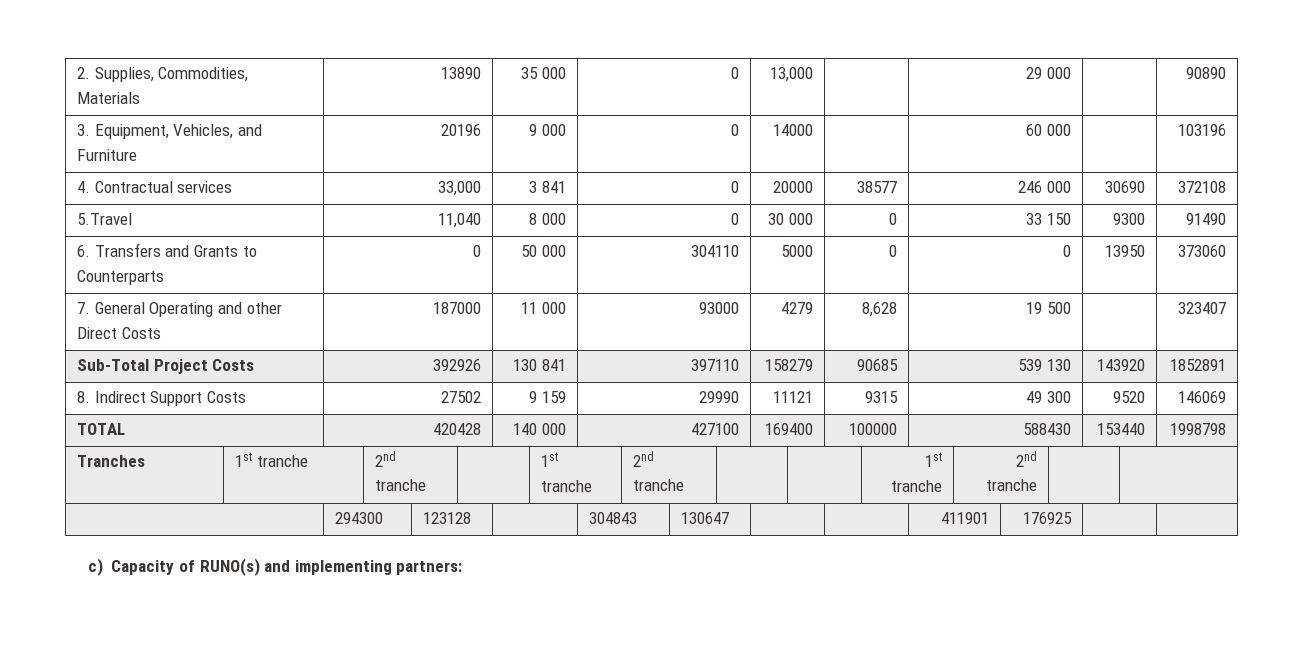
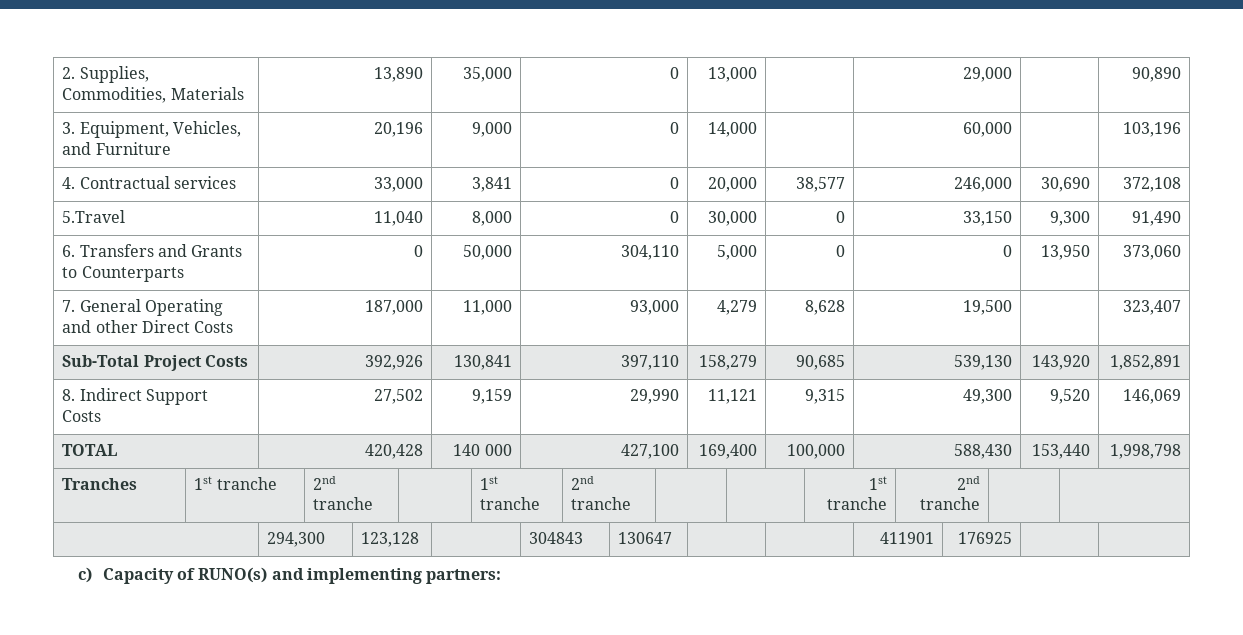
[440,67,481,79] [521,67,566,79] 13890 | 35 000 -> [373,67,423,82] [462,67,512,82] 13,890 | 35,000
[1026,67,1071,79] [1185,67,1226,79] 29 000 | | 90890 -> [962,67,1012,82] [1131,67,1181,82] 29,000 | | 90,890
[440,124,481,136] [529,124,566,136] [730,124,739,136] [772,124,813,136] [1026,124,1071,136] [1177,124,1226,136] 20196 | 9 000 | 0 | 14000 | | 60 000 | | 103196 -> [373,122,423,137] [471,122,512,137] [669,122,679,134] [707,122,757,137] [962,122,1012,137] [1122,122,1181,137] 20,196 | 9,000 | 0 | 14,000 | | 60,000 | | 103,196
[529,181,566,193] [730,181,739,193] [772,181,813,193] [856,181,897,193] [1018,181,1071,193] [1104,181,1145,193] [1177,181,1226,193] 3 841 | 0 | 20000 | 38577 | 246 000 | 30690 | 372108 -> [471,177,512,192] [669,177,679,189] [707,177,757,192] [795,177,845,192] [953,177,1012,192] [1040,177,1090,192] [1122,177,1181,192] 3,841 | 0 | 20,000 | 38,577 | 246,000 | 30,690 | 372,108
[529,213,566,225] [730,213,739,225] [768,213,813,225] [888,213,897,225] [1026,213,1071,225] [1112,213,1145,225] [1185,213,1226,225] 8 000 | 0 | 30 000 | 0 | 33 150 | 9300 | 91490 -> [471,211,512,226] [669,211,679,223] [707,211,757,226] [835,211,845,223] [962,211,1012,226] [1049,211,1090,226] [1131,211,1181,226] 8,000 | 0 | 30,000 | 0 | 33,150 | 9,300 | 91,490
[521,245,566,257] [690,245,739,257] [780,245,813,257] 50 000 | 304110 | 5000 -> [462,245,512,260] [620,245,679,260] [716,245,757,260] 50,000 | 304,110 | 5,000
[1104,245,1145,257] [1177,245,1226,257] 13950 | 373060 -> [1040,245,1090,260] [1122,245,1181,260] 13,950 | 373,060
[432,302,481,314] [521,302,566,314] [698,302,739,314] [780,302,813,314] [861,302,897,317] [1026,302,1071,314] [1177,302,1226,314] [77,359,255,374] [432,359,481,371] [513,359,566,371] [690,359,739,371] [764,359,813,371] [856,359,898,371] [1018,359,1071,371] [1096,359,1145,371] [1169,359,1226,371] [77,391,247,406] [440,391,481,403] [529,391,566,403] [698,391,739,403] [772,391,813,403] [864,391,898,403] [1026,391,1071,403] [1112,391,1145,403] [1177,391,1226,403] 187000 | 11 000 | 93000 | 4279 | 8,628 | 19 500 | | 323407 // Sub-Total Project Costs | 392926 | 130 841 | 397110 | 158279 | 90685 | 539 130 | 143920 | 1852891 // 8. Indirect Support Costs | 27502 | 9 159 | 29990 | 11121 | 9315 | 49 300 | 9520 | 146069 -> [364,300,423,315] [462,300,512,315] [629,300,679,315] [716,300,757,315] [804,300,845,315] [962,300,1012,315] [1122,300,1181,315] [62,355,249,371] [364,355,423,370] [453,355,512,370] [620,355,679,370] [698,355,757,370] [795,355,845,370] [953,355,1012,370] [1031,355,1090,370] [1109,355,1181,370] [62,388,209,405] [62,410,102,422] [373,389,423,404] [471,389,512,404] [629,389,679,404] [707,389,757,404] [804,389,845,404] [962,389,1012,404] [1049,389,1090,404] [1122,389,1181,404] 187,000 | 11,000 | 93,000 | 4,279 | 8,628 | 19,500 | | 323,407 // Sub-Total Project Costs | 392,926 | 130,841 | 397,110 | 158,279 | 90,685 | 539,130 | 143,920 | 1,852,891 // 8. Indirect Support Costs | 27,502 | 9,159 | 29,990 | 11,121 | 9,315 | 49,300 | 9,520 | 146,069
[432,423,481,435] 420428 -> [364,444,423,459] 420,428
[690,423,739,435] [764,423,813,435] [848,423,897,435] [1022,423,1071,435] [1096,423,1145,435] [1169,423,1226,435] 427100 | 169400 | 100000 | 588430 | 153440 | 1998798 -> [620,444,679,459] [698,444,757,459] [786,444,845,459] [953,444,1012,459] [1031,444,1090,459] [1109,444,1181,459] 427,100 | 169,400 | 100,000 | 588,430 | 153,440 | 1,998,798
[335,512,384,524] [423,512,472,524] 294300 | 123128 -> [267,532,326,547] [361,532,420,547] 294,300 | 123,128

